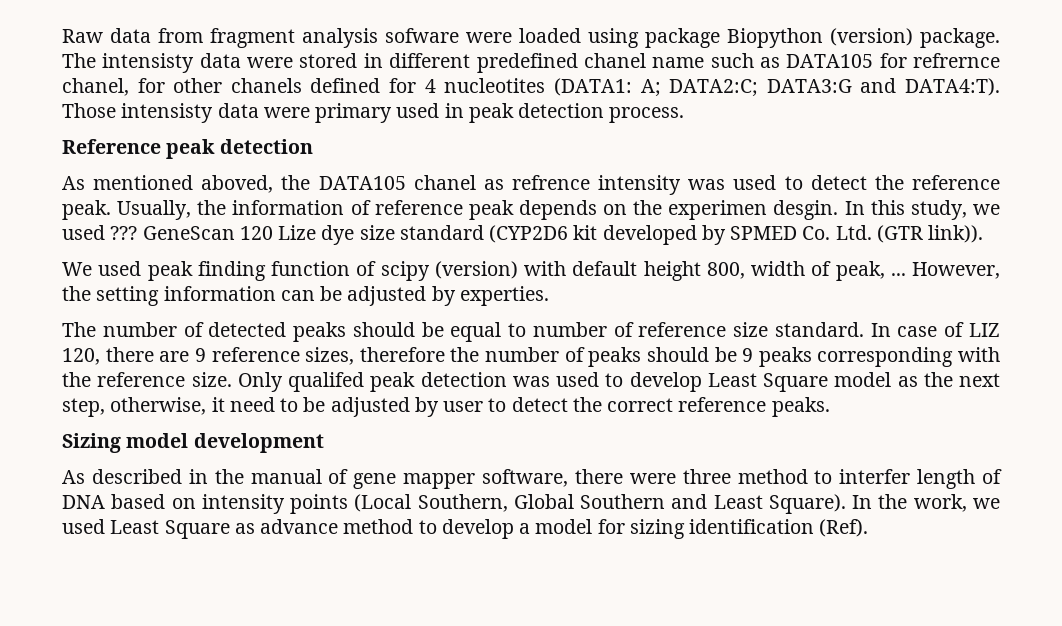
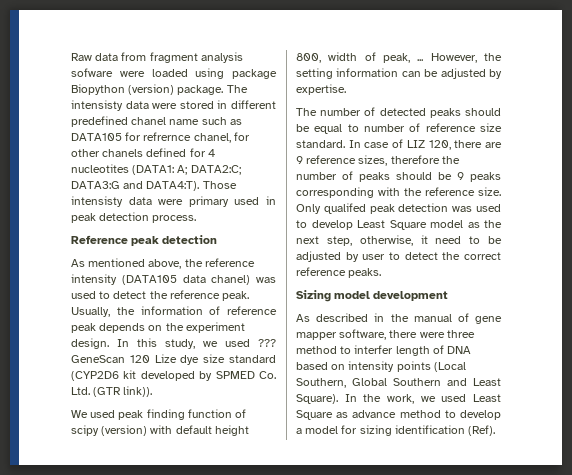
[201,175,682,195] aboved, the DATA105 chanel as refrence intensity -> [148,258,255,269] [71,274,251,285] above, the reference intensity (DATA105 data chanel)
[668,200,839,220] experimen desgin. -> [185,322,245,333] [71,338,109,349] experiment design.
[459,286,549,306] experties. -> [296,84,346,95] expertise.

